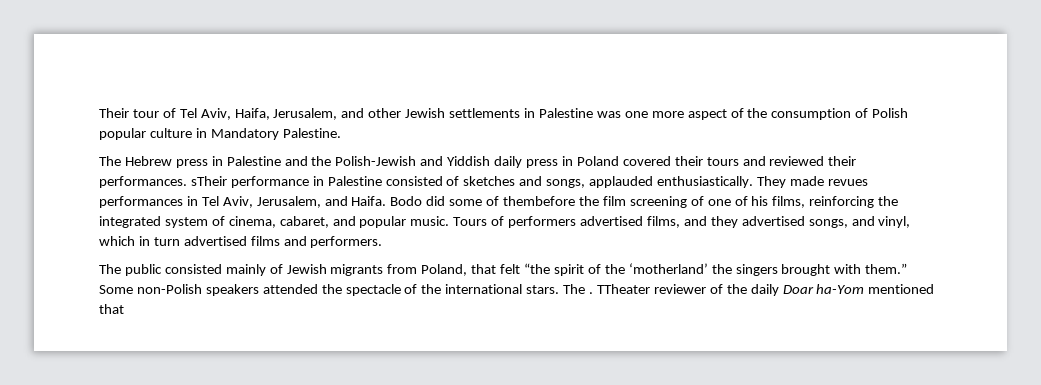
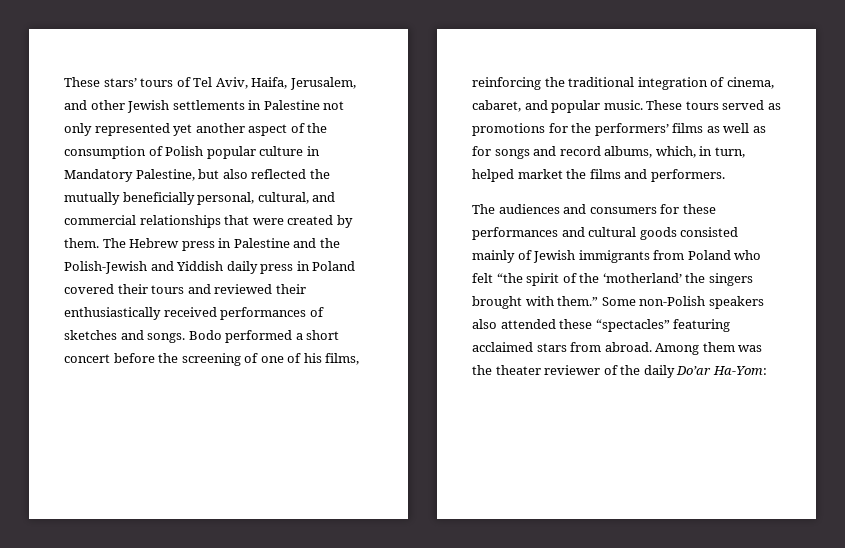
[99,108,159,118] Their tour -> [64,77,174,87] These stars’ tours
[596,111,684,118] was one more -> [323,101,345,110] [64,123,245,136] not only represented yet another
[282,128,341,138] Palestine. // -> [135,169,330,181] [64,192,336,205] [64,215,353,228] [64,238,99,248] Palestine, but also reflected the mutually beneficially personal, cultural, and commercial relationships that were created by them.
[99,176,868,188] [99,196,626,208] performances. sTheir performance in Palestine consisted of sketches and songs, applauded enthusiastically. They made revues performances in Tel Aviv, Jerusalem, and Haifa. Bodo did some of thembefore the film -> [64,307,324,320] [64,330,340,343] [64,353,179,363] enthusiastically received performances of sketches and songs. Bodo performed a short concert before the
[99,216,208,228] integrated system -> [568,77,708,90] traditional integration
[453,216,911,228] [99,236,383,248] [99,264,497,276] Tours of performers advertised films, and they advertised songs, and vinyl, which in turn advertised films and performers. // The public consisted mainly of Jewish migrants from Poland, that -> [646,100,781,110] [472,123,766,136] [472,146,745,159] [472,169,725,182] [472,204,716,214] [472,227,739,240] [472,250,762,263] These tours served as promotions for the performers’ films as well as for songs and record albums, which, in turn, helped market the films and performers. // The audiences and consumers for these performances and cultural goods consisted mainly of Jewish immigrants from Poland who
[262,284,935,296] [99,304,124,314] attended the spectacle of the international stars. The . TTheater reviewer of the daily Doar ha-Yom mentioned that -> [472,319,731,332] [472,342,763,355] [472,365,767,378] also attended these “spectacles” featuring acclaimed stars from abroad. Among them was the theater reviewer of the daily Do’ar Ha-Yom:

